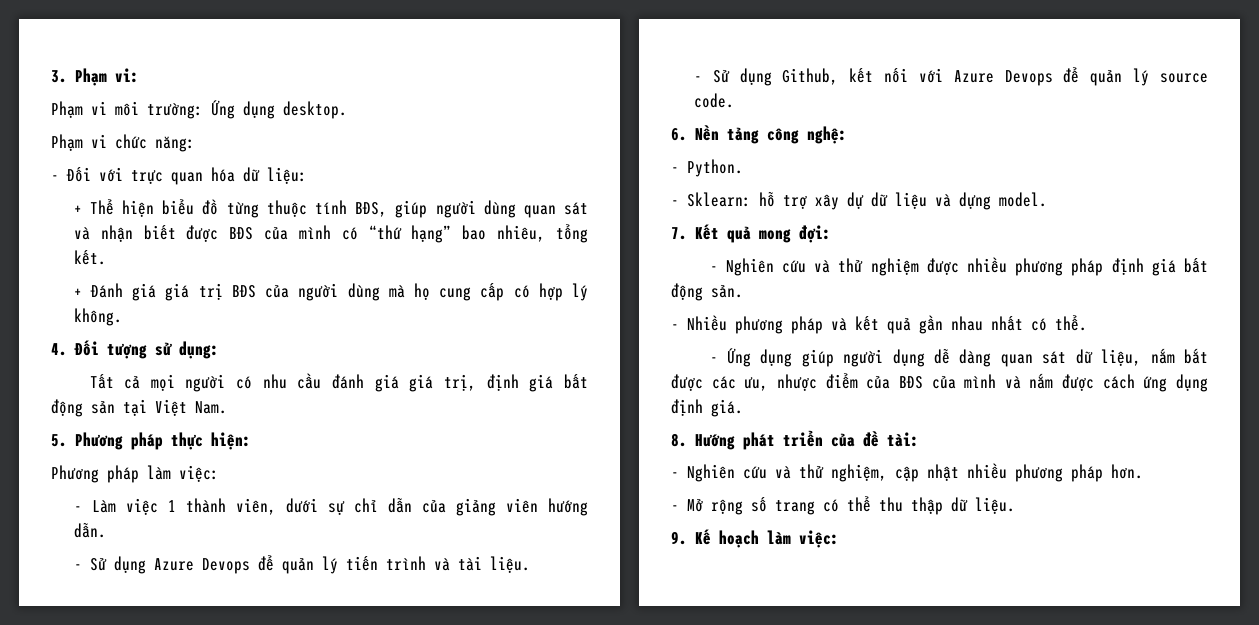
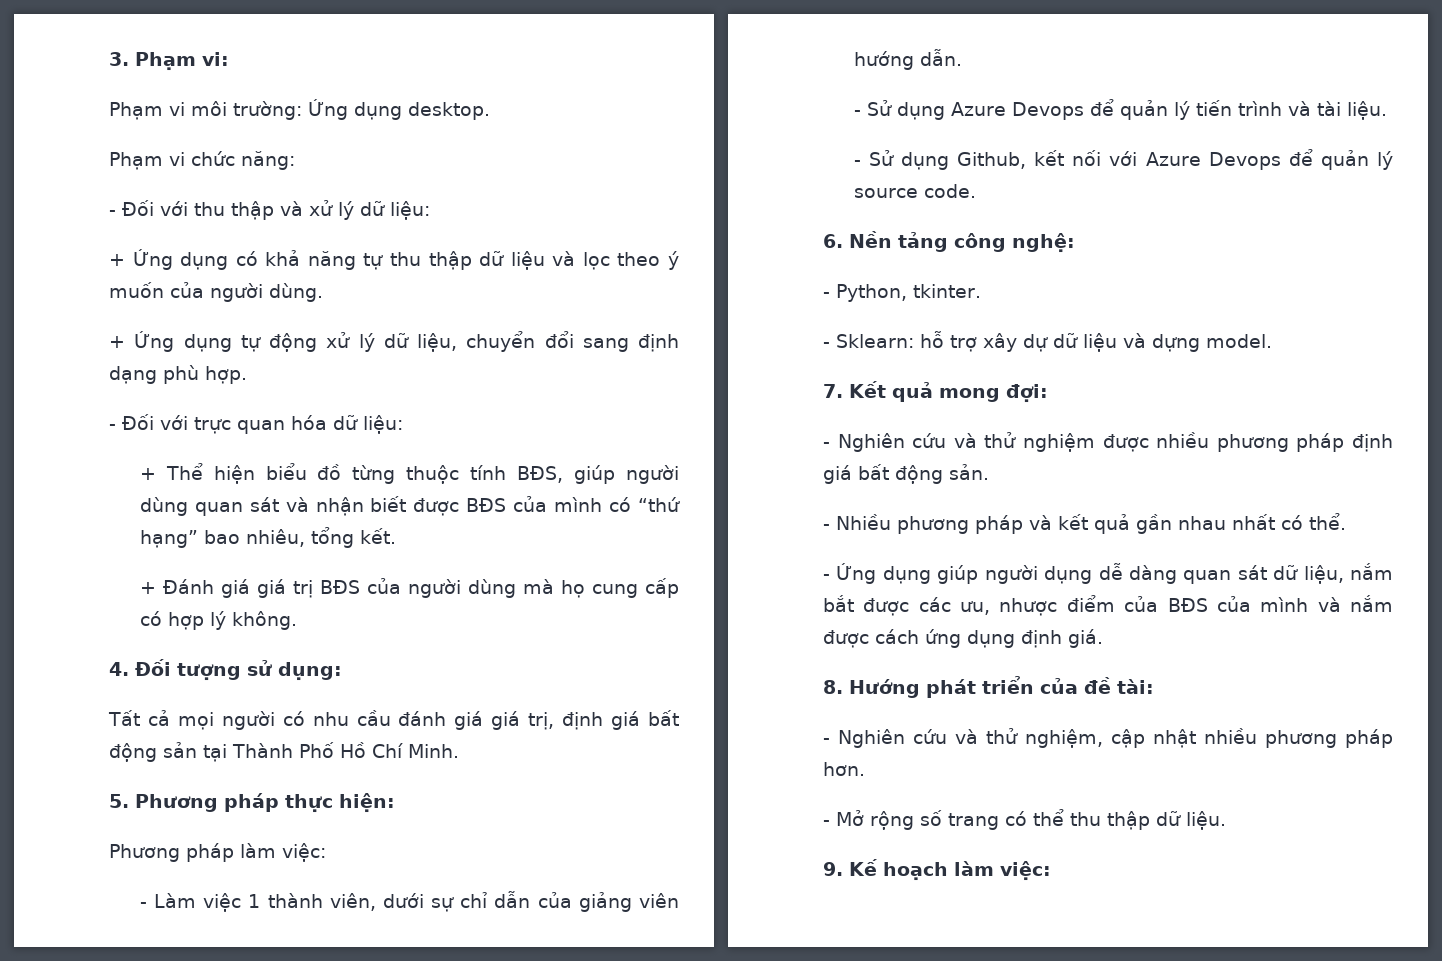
(195, 144) none -> [109,200,430,220] [109,249,679,270] [109,282,323,302] [109,331,679,352] [109,365,247,384] // - Đối với thu thập và xử lý dữ liệu: // + Ứng dụng có khả năng tự thu thập dữ liệu và lọc theo ý muốn của người dùng. // + Ứng dụng tự động xử lý dữ liệu, chuyển đổi sang định dạng phù hợp.
[155,399,227,416] Việt Nam. -> [232,742,459,758] Thành Phố Hồ Chí Minh.
[687,159,743,177] Python. -> [836,284,981,302] Python, tkinter.

